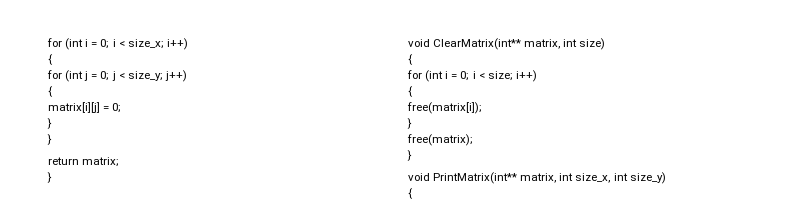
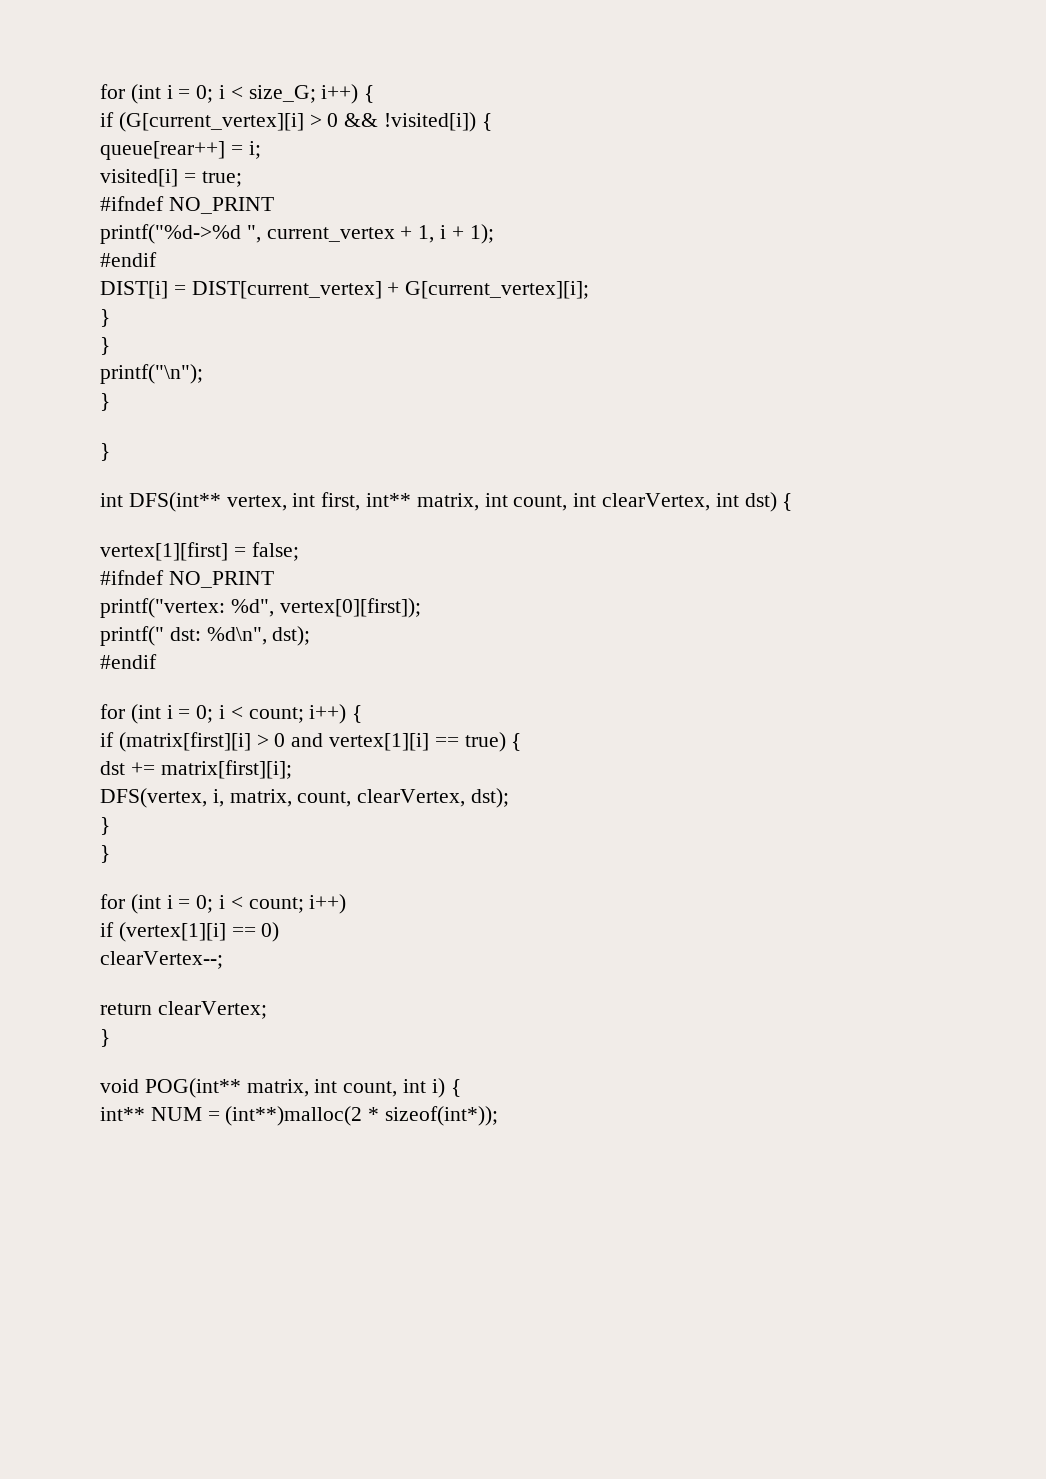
[47,38,188,50] [48,54,53,65] [47,70,187,82] [48,86,53,97] [48,102,122,113] [47,118,52,129] [47,134,52,145] [48,157,120,167] [47,172,52,183] [408,38,606,50] [408,54,413,65] [407,70,537,82] [408,86,413,97] [407,102,482,114] [407,118,412,129] [407,134,473,146] [407,150,412,161] [408,172,666,184] [408,188,413,199] for (int i = 0; i < size_x; i++) // { // for (int j = 0; j < size_y; j++) // { // matrix[i][j] = 0; // } // } // return matrix; // } // void ClearMatrix(int** matrix, int size) // { // for (int i = 0; i < size; i++) // { // free(matrix[i]); // } // free(matrix); // } // void PrintMatrix(int** matrix, int size_x, int size_y) // { -> [100,84,375,104] [100,112,492,132] [100,141,261,160] [100,169,242,187] [100,196,274,214] [100,224,494,244] [100,252,157,267] [100,281,590,299] [100,309,110,327] [100,337,110,355] [100,364,203,384] [100,393,110,411] [100,443,110,461] [100,492,793,512] [100,542,299,561] [100,570,274,588] [100,598,421,618] [100,626,311,646] [100,654,157,669] [100,704,363,724] [100,732,522,752] [100,760,292,779] [100,788,510,808] [100,817,110,835] [100,845,110,863] [100,894,347,914] [100,922,280,942] [100,951,223,969] [100,1001,267,1019] [100,1029,110,1047] [100,1078,461,1098] [100,1106,499,1126] for (int i = 0; i < size_G; i++) { // if (G[current_vertex][i] > 0 && !visited[i]) { // queue[rear++] = i; // visited[i] = true; // #ifndef NO_PRINT // printf("%d->%d ", current_vertex + 1, i + 1); // #endif // DIST[i] = DIST[current_vertex] + G[current_vertex][i]; // } // } // printf("\n"); // } // } // int DFS(int** vertex, int first, int** matrix, int count, int clearVertex, int dst) { // vertex[1][first] = false; // #ifndef NO_PRINT // printf("vertex: %d", vertex[0][first]); // printf(" dst: %d\n", dst); // #endif // for (int i = 0; i < count; i++) { // if (matrix[first][i] > 0 and vertex[1][i] == true) { // dst += matrix[first][i]; // DFS(vertex, i, matrix, count, clearVertex, dst); // } // } // for (int i = 0; i < count; i++) // if (vertex[1][i] == 0) // clearVertex--; // return clearVertex; // } // void POG(int** matrix, int count, int i) { // int** NUM = (int**)malloc(2 * sizeof(int*));

